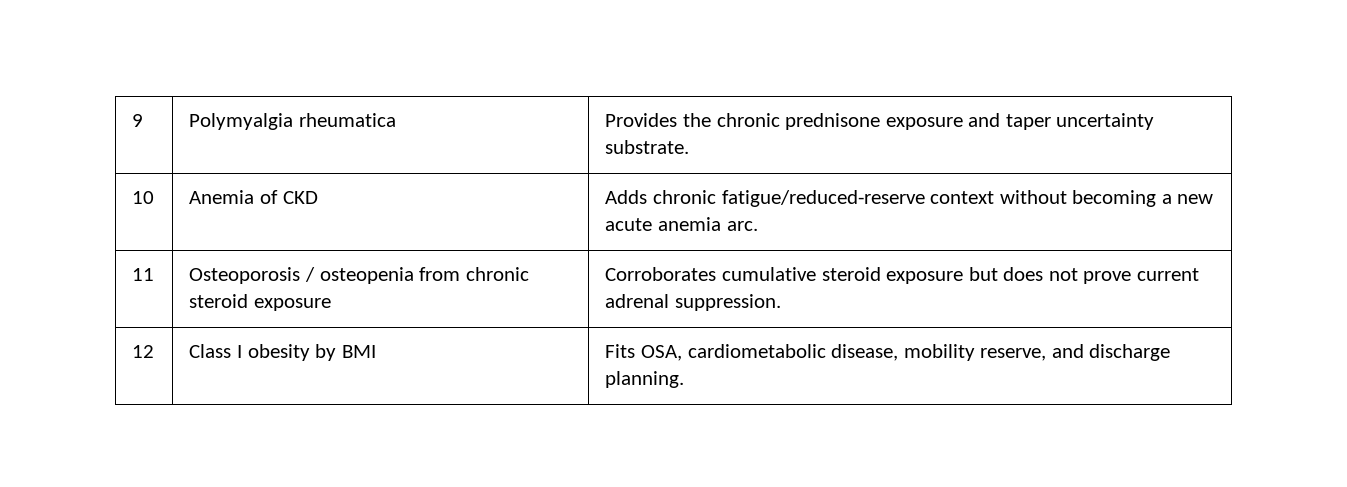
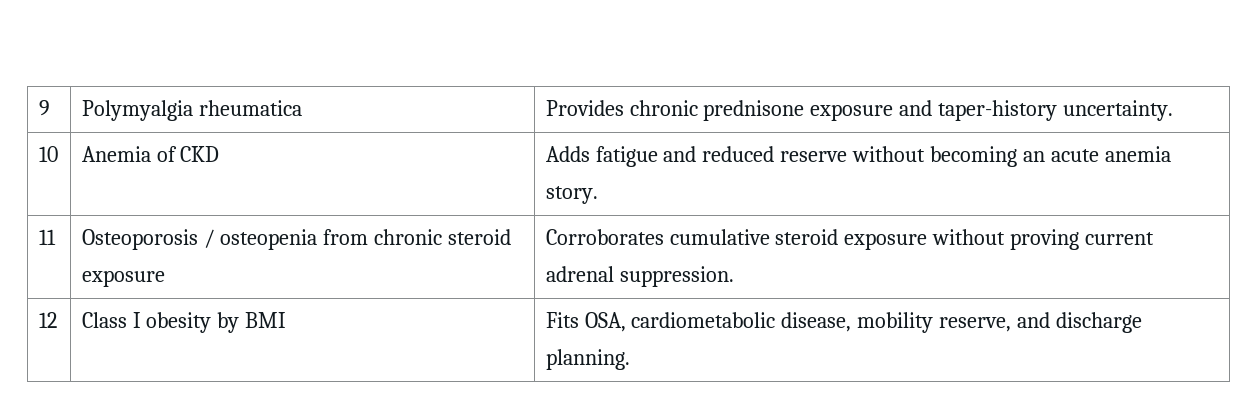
[682,113,711,127] the -> (624, 108) none
[1005,113,1155,130] [605,140,690,154] taper uncertainty substrate. -> [938,100,1174,121] taper-history uncertainty.
[652,190,1214,207] chronic fatigue/reduced-reserve context without becoming a new -> [595,146,1046,167] fatigue and reduced reserve without becoming an
[726,221,758,231] arc. -> [545,186,598,204] story.
[968,267,1132,284] but does not prove -> [932,229,1080,250] without proving

